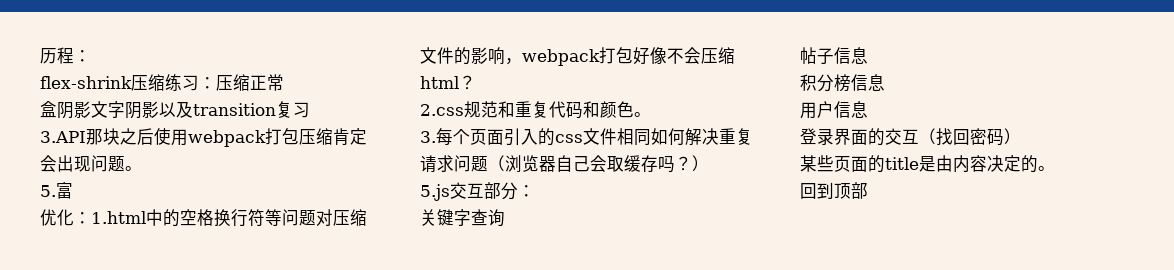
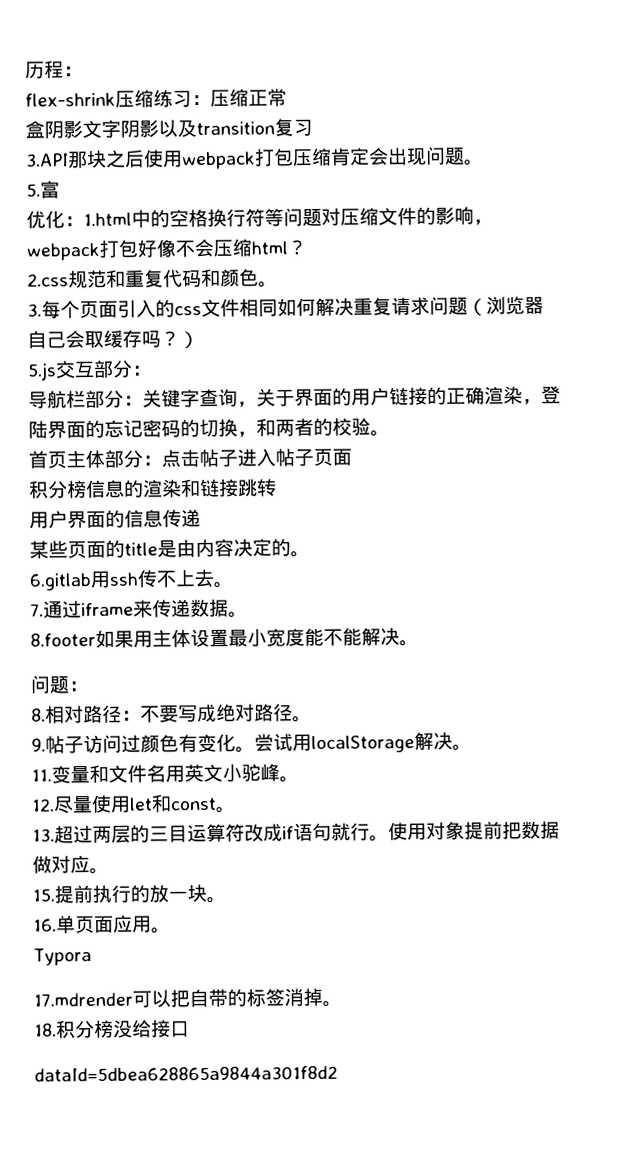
(535, 191) none -> [28,389,143,409] 导航栏部分：
[800,47,868,65] [800,74,885,92] [800,101,868,119] [800,128,1021,146] // 帖子信息 // 积分榜信息 // 用户信息 // 登录界面的交互（找回密码） -> [237,385,561,408] [28,417,390,439] [28,448,352,469] [29,478,277,499] [29,509,201,529] ，关于界面的用户链接的正确渲染，登陆界面的忘记密码的切换，和两者的校验。 // 首页主体部分：点击帖子进入帖子页面 // 积分榜信息的渲染和链接跳转 // 用户界面的信息传递
[800,182,868,199] 回到顶部 -> [29,568,234,591] [30,598,248,619] [30,627,419,649] [30,675,88,694] [31,703,312,724] [31,731,472,754] [31,763,299,784] [31,794,236,814] [32,820,560,844] [32,855,109,875] [32,883,226,904] [33,914,171,934] [33,948,92,966] [33,987,342,1008] [34,1019,190,1039] [34,1065,338,1082] 6.gitlab用ssh传不上去。 // 7.通过iframe来传递数据。 // 8.footer如果用主体设置最小宽度能不能解决。 // 问题： // 8.相对路径：不要写成绝对路径。 // 9.帖子访问过颜色有变化。尝试用localStorage解决。 // 11.变量和文件名用英文小驼峰。 // 12.尽量使用let和const。 // 13.超过两层的三目运算符改成if语句就行。使用对象提前把数据做对应。 // 15.提前执行的放一块。 // 16.单页面应用。 // Typora // 17.mdrender可以把自带的标签消掉。 // 18.积分榜没给接口 // dataId=5dbea628865a9844a301f8d2

